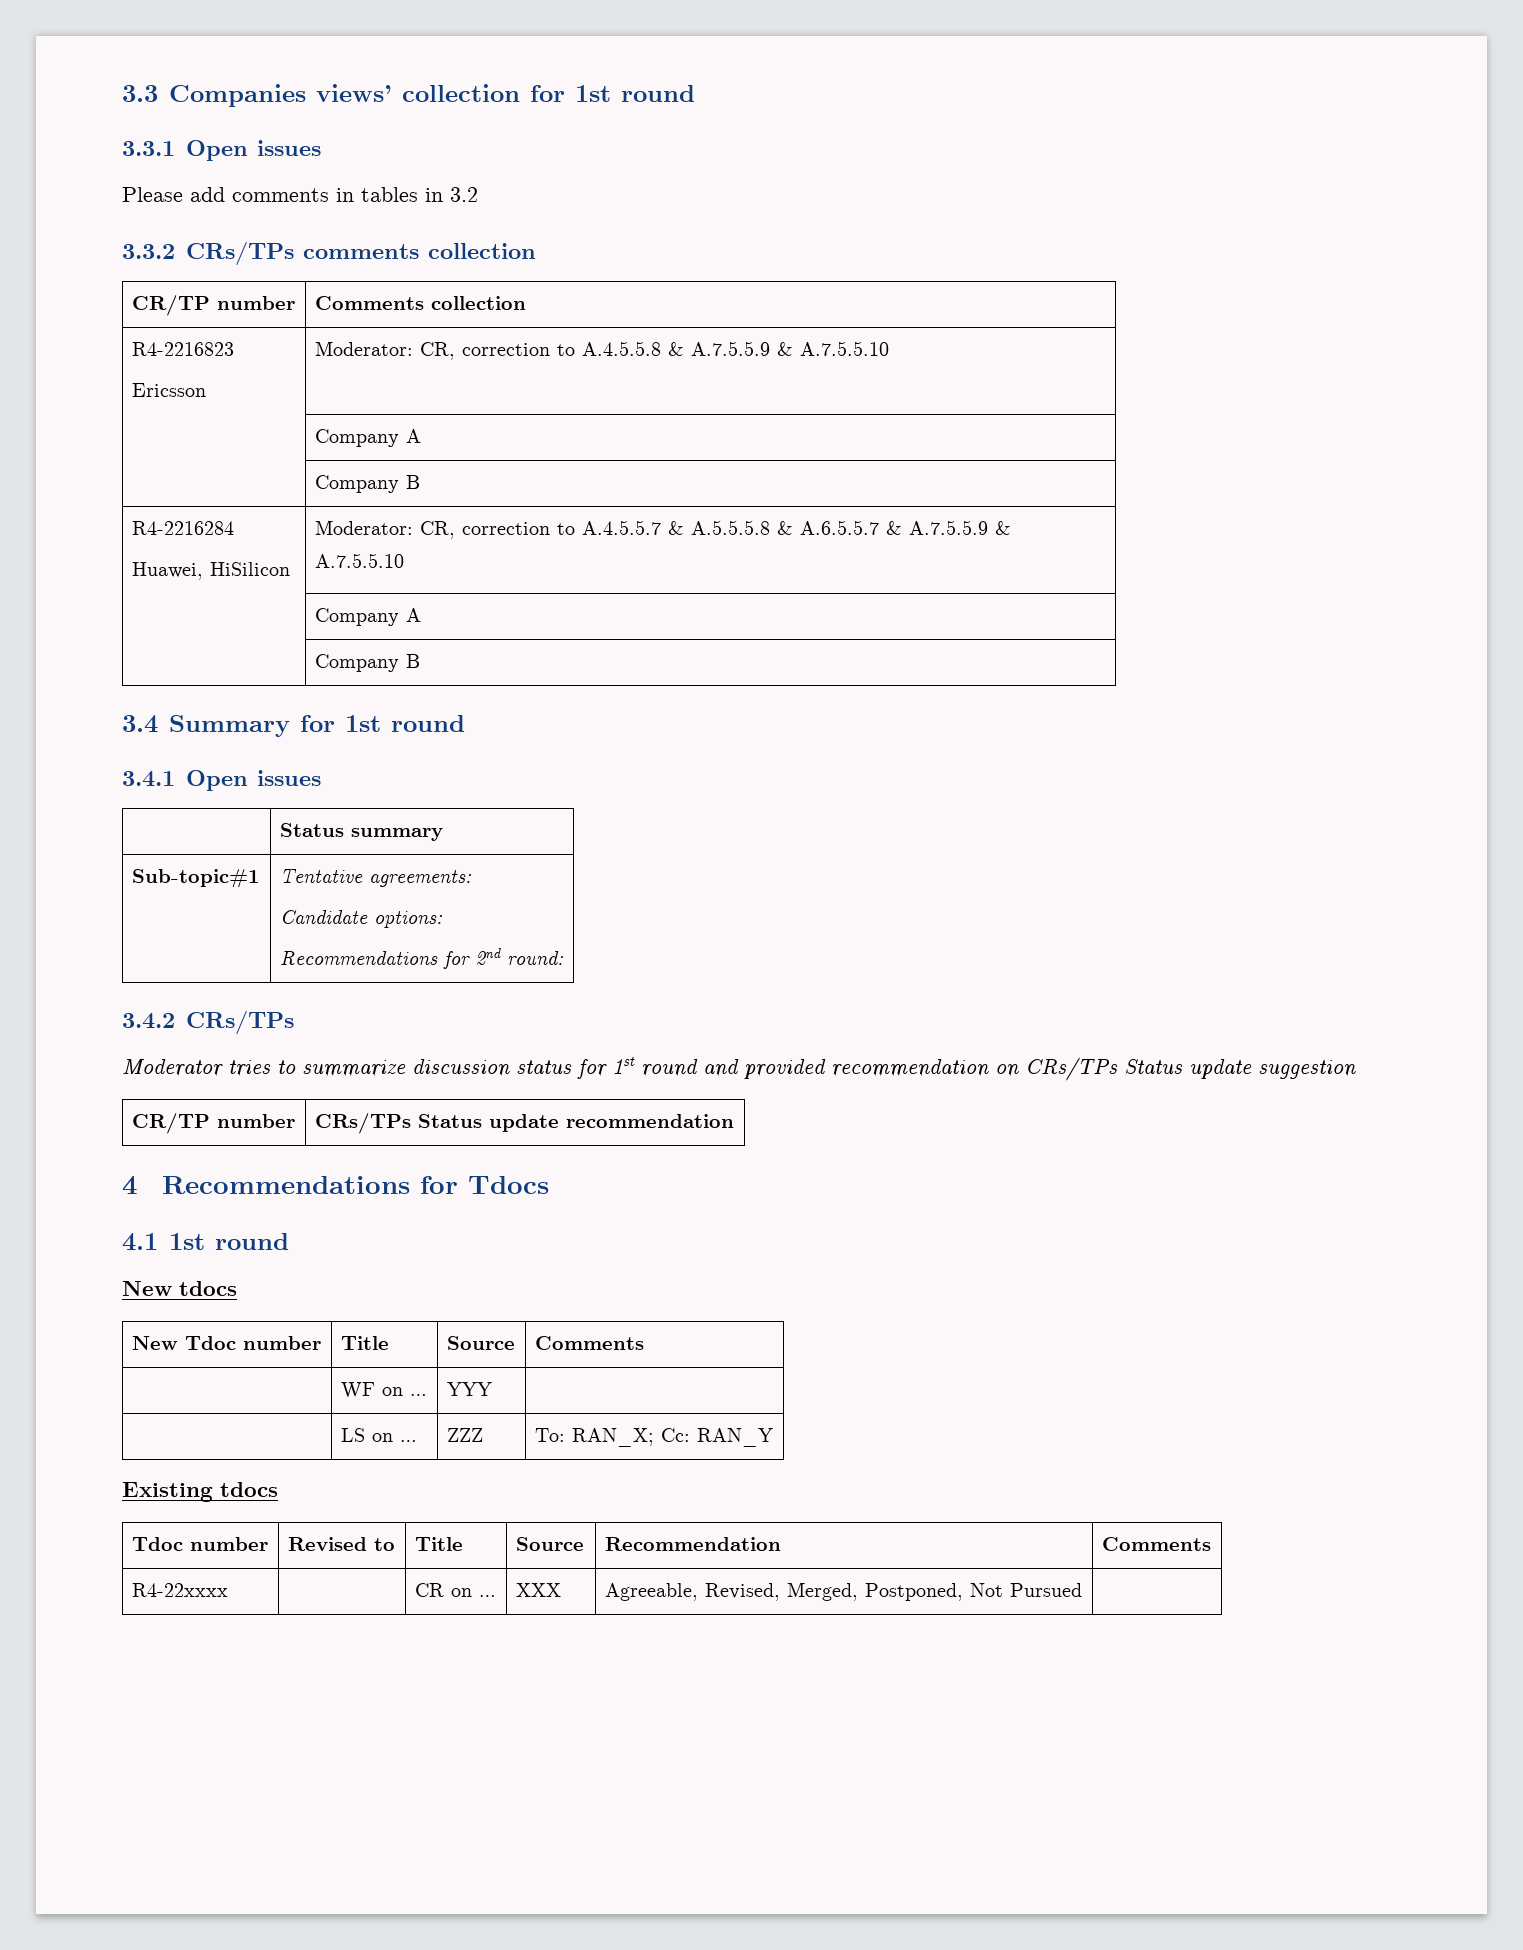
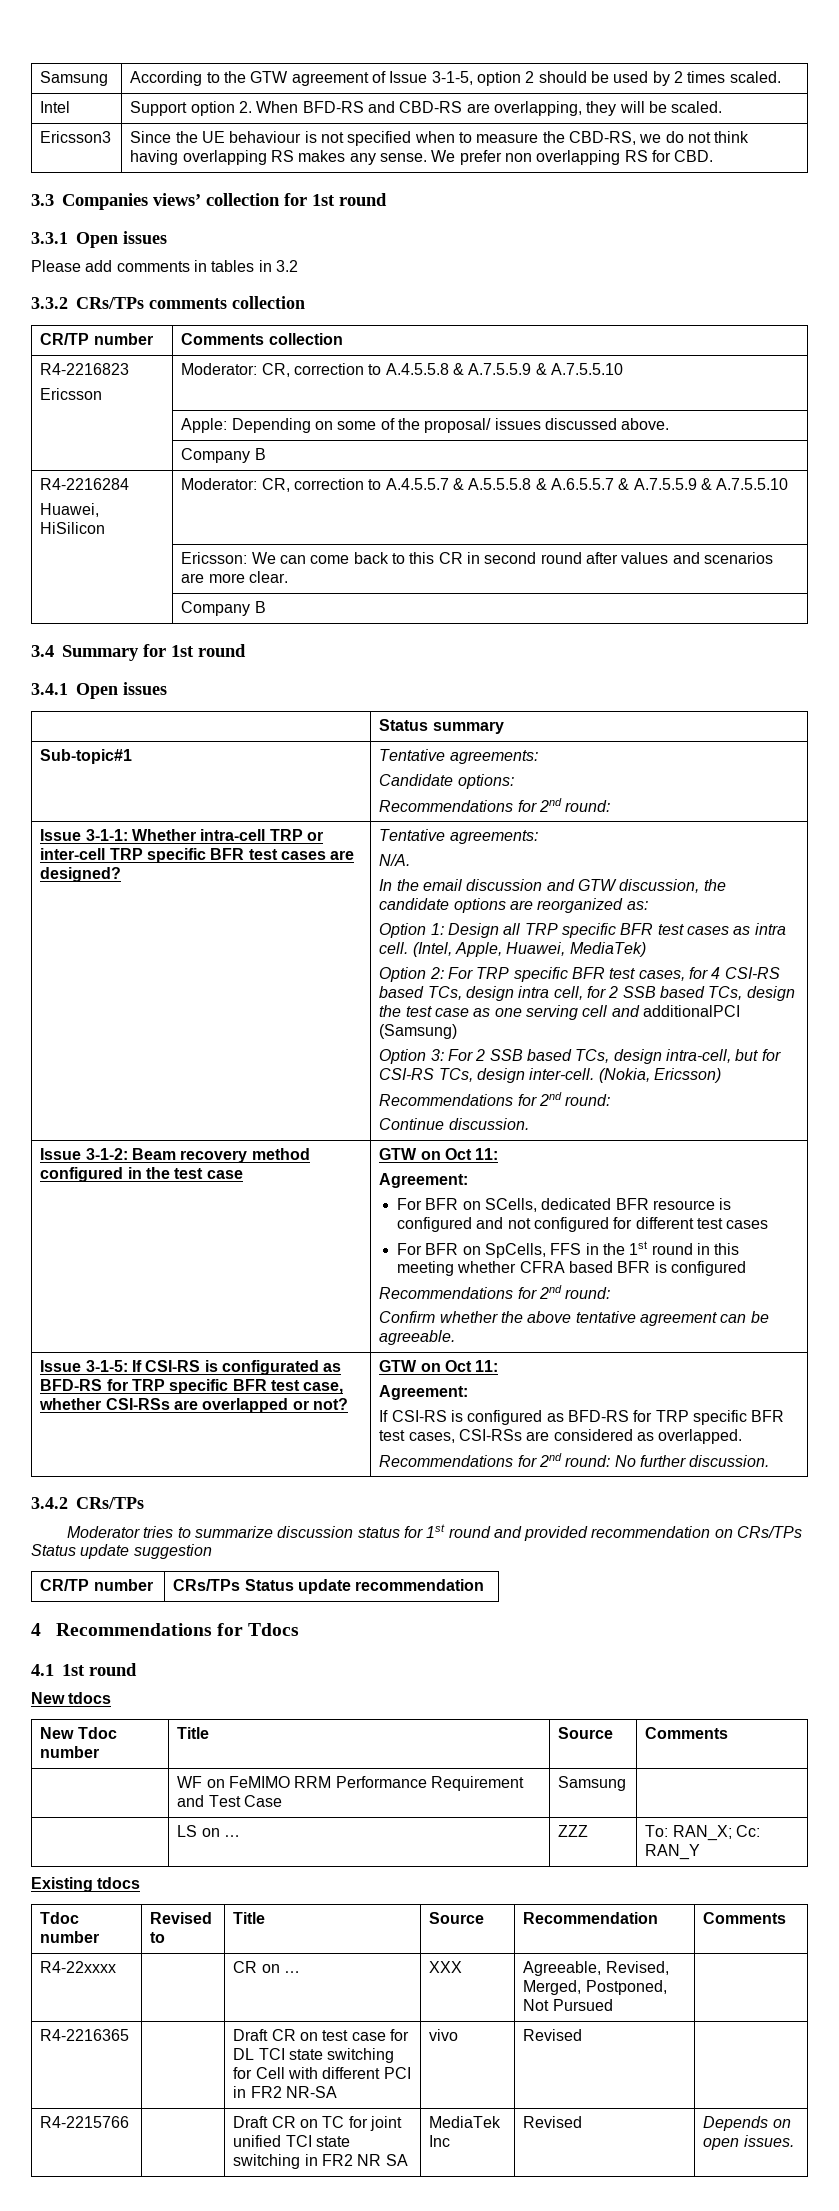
(122, 93) none -> [40,71,109,86] [130,71,781,86] [40,101,71,113] [130,101,723,116] [40,131,112,143] [130,131,750,146] [130,150,714,165] Samsung | According to the GTW agreement of Issue 3-1-5, option 2 should be used by 2 times scaled. // Intel | Support option 2. When BFD-RS and CBD-RS are overlapping, they will be scaled. // Ericsson3 | Since the UE behaviour is not specified when to measure the CBD-RS, we do not think having overlapping RS makes any sense. We prefer non overlapping RS for CBD. //
[314,429,421,447] Company A -> [181,418,670,433] Apple: Depending on some of the proposal/ issues discussed above.
[314,608,421,626] Company A -> [181,552,773,564] [181,571,289,583] Ericsson: We can come back to this CR in second round after values and scenarios are more clear.
(564, 958) none -> [40,829,323,841] [40,848,355,863] [40,867,122,882] [379,829,538,844] [379,854,411,866] [379,879,726,893] [379,898,648,913] [379,923,786,938] [379,942,646,957] [379,967,780,982] [379,986,795,1001] [379,1005,740,1020] [379,1024,458,1039] [379,1049,781,1064] [379,1068,721,1083] [379,1092,611,1106] [379,1118,529,1130] [40,1148,310,1163] [40,1167,243,1182] [379,1148,499,1160] [379,1173,469,1188] [396,1198,732,1212] [396,1217,769,1232] [396,1241,740,1258] [396,1261,746,1276] [379,1285,611,1299] [379,1311,769,1326] [379,1330,456,1345] [40,1360,342,1375] [40,1379,344,1394] [39,1398,348,1413] [379,1360,499,1372] [379,1385,469,1400] [379,1410,785,1425] [379,1429,743,1444] [379,1453,770,1467] // Issue 3-1-1: Whether intra-cell TRP or inter-cell TRP specific BFR test cases are designed? | Tentative agreements: // N/A. // In the email discussion and GTW discussion, the candidate options are reorganized as: // Option 1: Design all TRP specific BFR test cases as intra cell. (Intel, Apple, Huawei, MediaTek) // Option 2: For TRP specific BFR test cases, for 4 CSI-RS based TCs, design intra cell, for 2 SSB based TCs, design the test case as one serving cell and additionalPCI (Samsung) // Option 3: For 2 SSB based TCs, design intra-cell, but for CSI-RS TCs, design inter-cell. (Nokia, Ericsson) // Recommendations for 2nd round: // Continue discussion. // Issue 3-1-2: Beam recovery method configured in the test case | GTW on Oct 11: // Agreement: // For BFR on SCells, dedicated BFR resource is configured and not configured for different test cases // For BFR on SpCells, FFS in the 1st round in this meeting whether CFRA based BFR is configured // Recommendations for 2nd round: // Confirm whether the above tentative agreement can be agreeable. // Issue 3-1-5: If CSI-RS is configurated as BFD-RS for TRP specific BFR test case, whether CSI-RSs are overlapped or not? | GTW on Oct 11: // Agreement: // If CSI-RS is configured as BFD-RS for TRP specific BFR test cases, CSI-RSs are considered as overlapped. // Recommendations for 2nd round: No further discussion.
[409,1394,427,1396] [446,1382,492,1396] … | YYY -> [229,1776,524,1791] [177,1795,283,1807] [558,1776,627,1791] FeMIMO RRM Performance Requirement and Test Case | Samsung
(1082, 1590) none -> [40,2029,130,2041] [233,2029,409,2041] [233,2048,395,2063] [233,2067,411,2079] [233,2086,338,2098] [429,2029,459,2041] [523,2029,583,2041] [40,2116,130,2128] [233,2116,402,2131] [233,2135,351,2147] [233,2154,408,2169] [429,2116,502,2128] [429,2135,451,2147] [523,2116,583,2128] [703,2116,791,2131] [703,2135,794,2150] // R4-2216365 | | Draft CR on test case for DL TCI state switching for Cell with different PCI in FR2 NR-SA | vivo | Revised | // R4-2215766 | | Draft CR on TC for joint unified TCI state switching in FR2 NR SA | MediaTek Inc | Revised | Depends on open issues.

